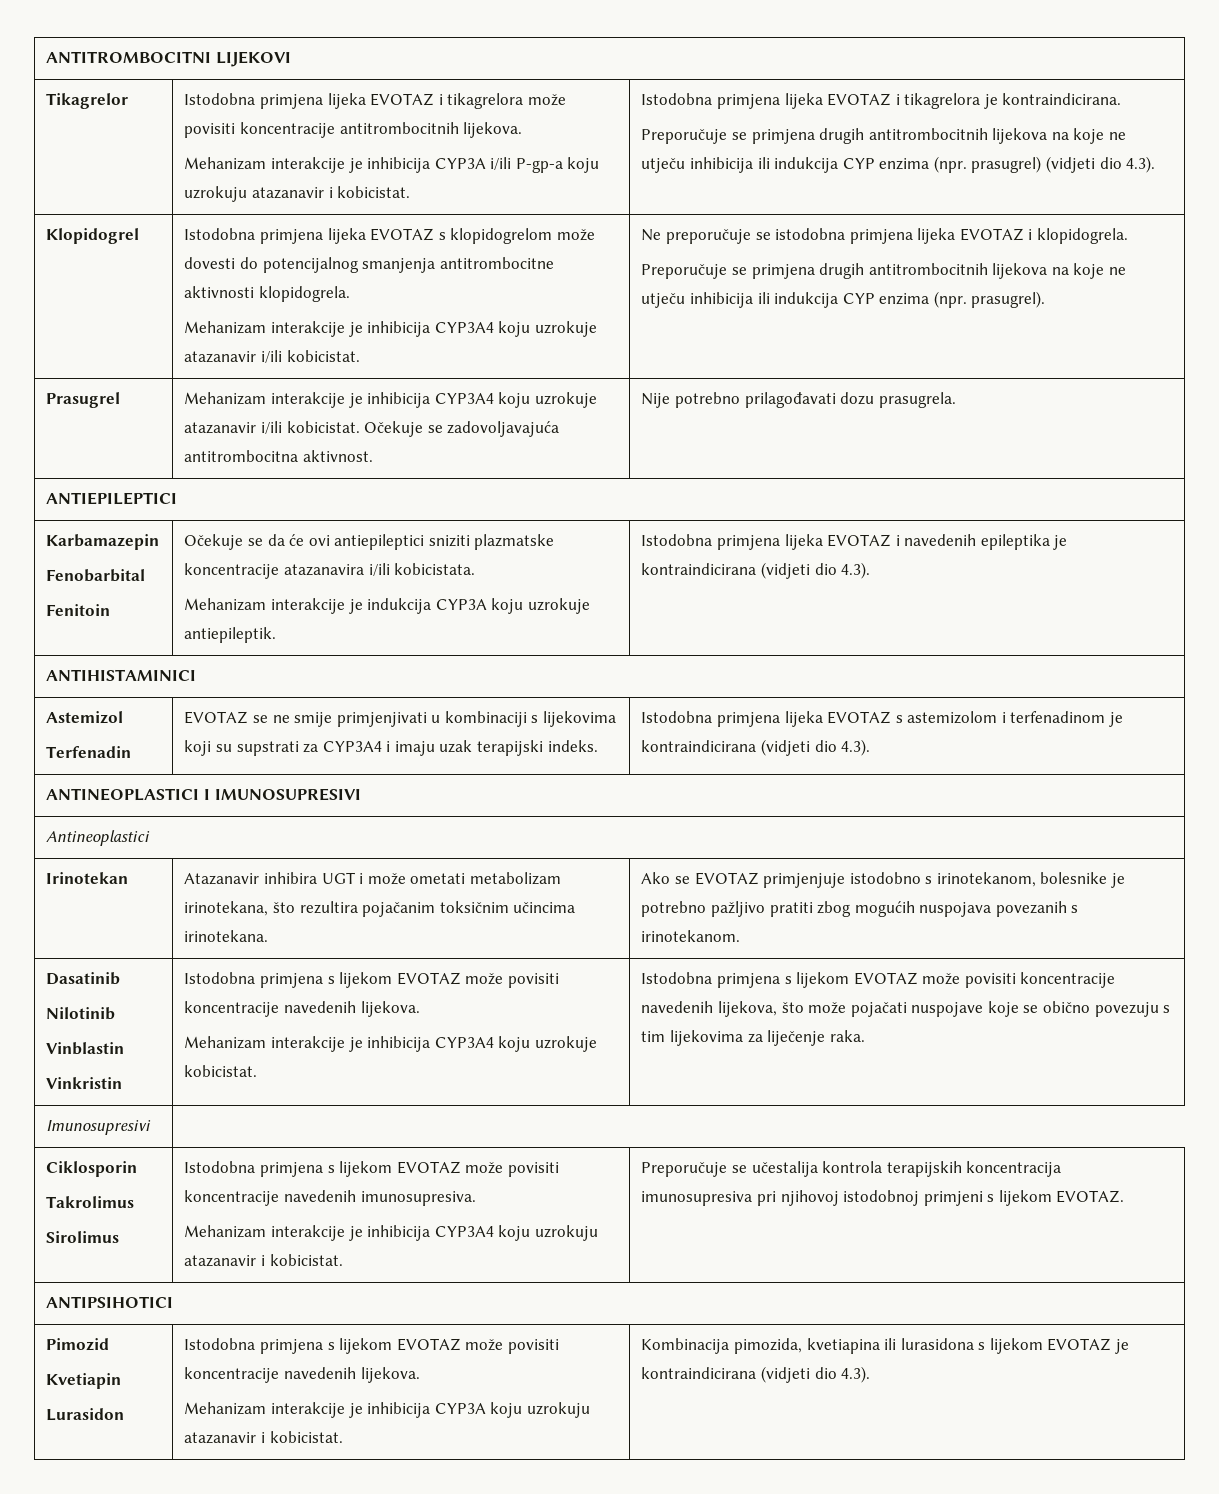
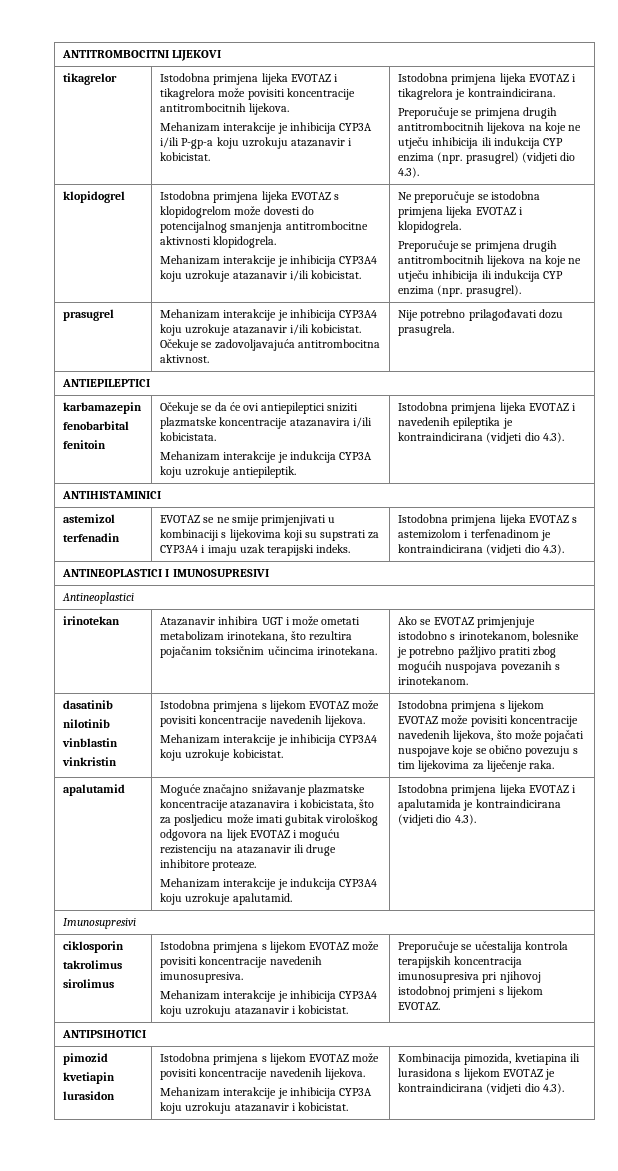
[46,93,129,109] Tikagrelor -> [63,73,118,85] tikagrelor
[46,228,140,244] Klopidogrel -> [63,191,126,203] klopidogrel
[46,392,121,408] Prasugrel -> [63,309,115,321] prasugrel
[46,534,160,550] [46,569,146,582] [46,604,111,616] Karbamazepin // Fenobarbital // Fenitoin -> [63,402,143,414] [63,421,130,430] [63,440,107,449] karbamazepin // fenobarbital // fenitoin
[46,711,124,724] [46,746,132,758] Astemizol // Terfenadin -> [63,514,116,523] [63,533,121,542] astemizol // terfenadin
[46,872,129,884] Irinotekan -> [63,616,121,625] irinotekan
[46,972,121,985] [46,1007,116,1020] [46,1042,125,1055] [46,1077,123,1089] Dasatinib // Nilotinib // Vinblastin // Vinkristin -> [63,700,114,709] [63,719,111,728] [62,738,119,747] [62,757,118,766] dasatinib // nilotinib // vinblastin // vinkristin
[46,1120,152,1135] [46,1161,138,1177] [46,1196,135,1208] [46,1231,120,1243] Imunosupresivi // Ciklosporin // Takrolimus // Sirolimus -> [63,784,126,796] [160,784,365,796] [160,799,375,811] [160,814,379,826] [160,829,341,841] [160,844,337,856] [160,859,257,871] [160,878,378,890] [160,893,292,905] [398,784,577,796] [398,799,561,811] [398,814,476,826] [63,918,137,929] [63,941,125,953] [63,960,123,969] [63,979,115,988] apalutamid | Moguće značajno snižavanje plazmatske koncentracije atazanavira i kobicistata, što za posljedicu može imati gubitak virološkog odgovora na lijek EVOTAZ i moguću rezistenciju na atazanavir ili druge inhibitore proteaze. // Mehanizam interakcije je indukcija CYP3A4 koju uzrokuje apalutamid. | Istodobna primjena lijeka EVOTAZ i apalutamida je kontraindicirana (vidjeti dio 4.3). // Imunosupresivi // ciklosporin // takrolimus // sirolimus
[46,1338,110,1351] [46,1373,122,1389] [46,1408,125,1421] Pimozid // Kvetiapin // Lurasidon -> [63,1053,109,1065] [63,1072,116,1084] [63,1091,116,1100] pimozid // kvetiapin // lurasidon

